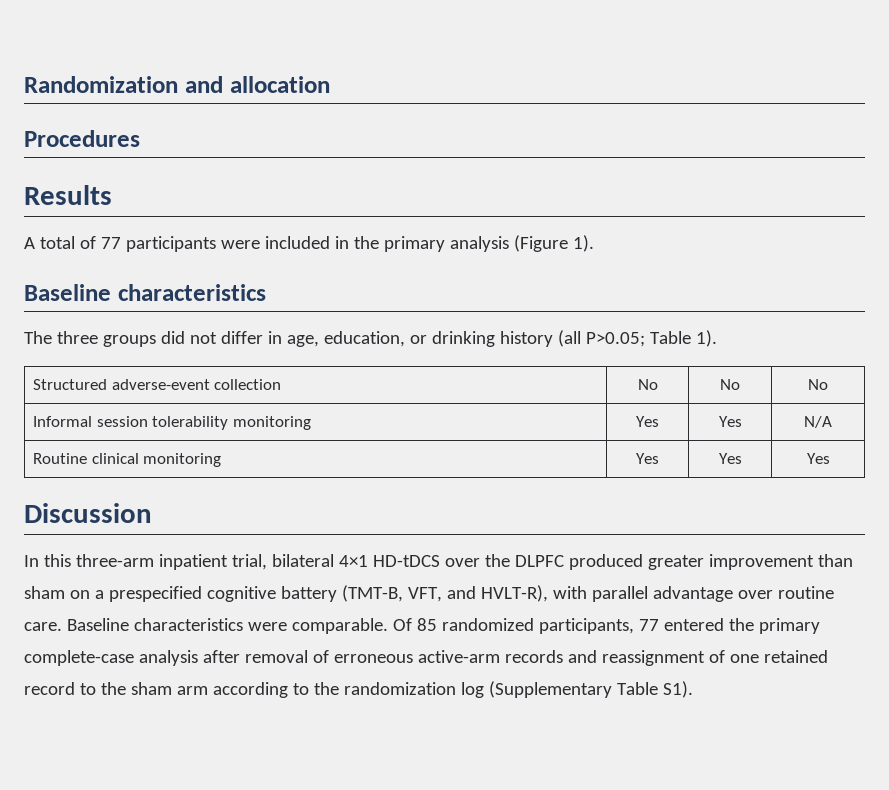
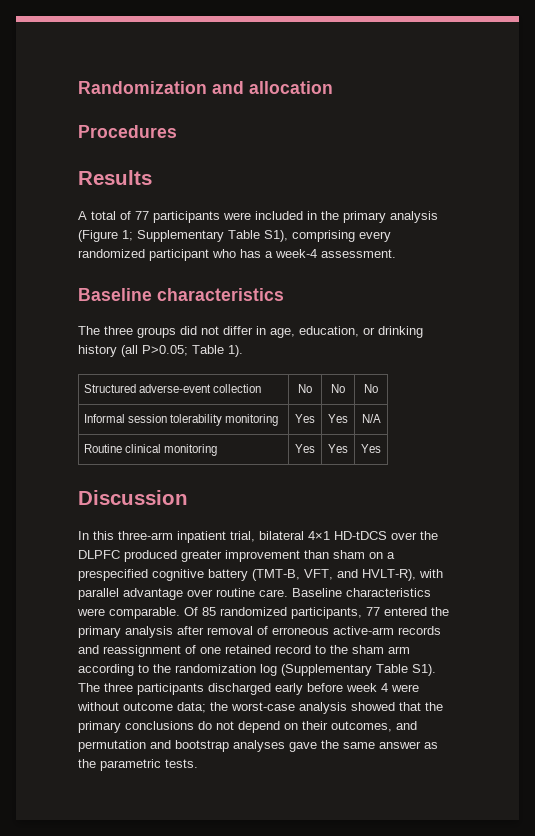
[572,235,594,252] 1). -> [122,230,391,242] [78,249,396,261] 1; Supplementary Table S1), comprising every randomized participant who has a week-4 assessment.
[24,650,134,666] complete-case -> (121, 632) none
(693, 689) none -> [78,683,419,695] [77,702,443,714] [78,721,417,733] [78,740,438,752] [78,759,198,771] The three participants discharged early before week 4 were without outcome data; the worst-case analysis showed that the primary conclusions do not depend on their outcomes, and permutation and bootstrap analyses gave the same answer as the parametric tests.

